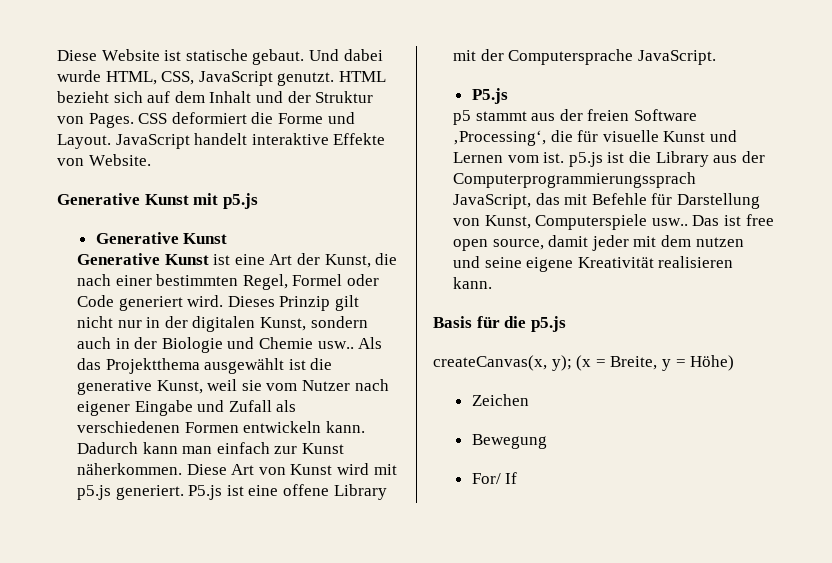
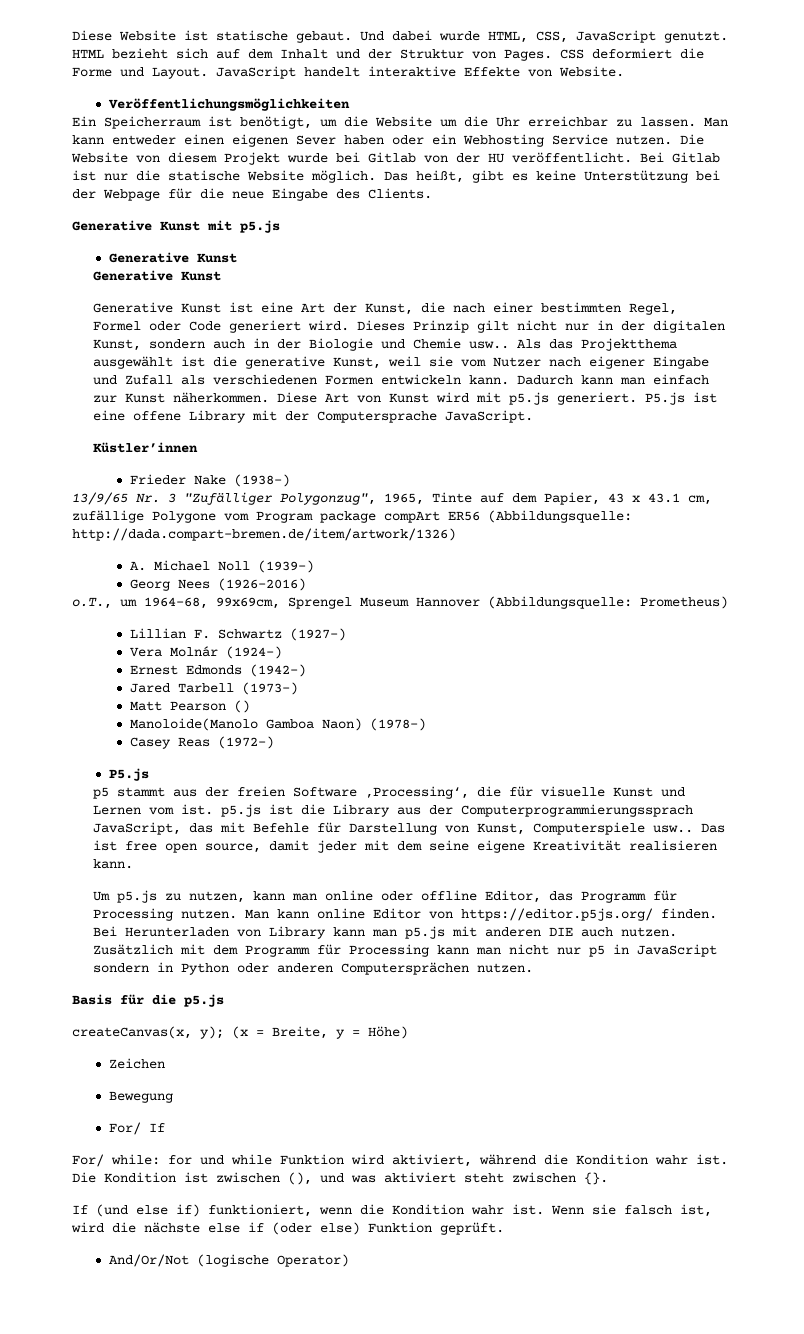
(151, 160) none -> [107,98,350,111] [72,116,728,129] [72,134,704,147] [71,152,720,165] [72,170,720,183] [72,188,432,201] // Veröffentlichungsmöglichkeiten // Ein Speicherraum ist benötigt, um die Website um die Uhr erreichbar zu lassen. Man kann entweder einen eigenen Sever haben oder ein Webhosting Service nutzen. Die Website von diesem Projekt wurde bei Gitlab von der HU veröffentlicht. Bei Gitlab ist nur die statische Website möglich. Das heißt, gibt es keine Unterstützung bei der Webpage für die neue Eingabe des Clients.
(209, 259) none -> [93,302,222,313] // Generative Kunst
(716, 57) none -> [93,442,199,453] [129,474,290,487] [72,492,712,505] [72,510,632,523] [72,528,456,541] [129,560,314,573] [129,578,306,591] [72,596,728,609] [129,628,346,641] [129,646,282,659] [129,664,306,677] [129,682,298,695] [129,700,250,713] [129,718,426,731] [129,736,274,749] // Küstler’innen // Frieder Nake (1938-) // 13/9/65 Nr. 3 "Zufälliger Polygonzug", 1965, Tinte auf dem Papier, 43 x 43.1 cm, zufällige Polygone vom Program package compArt ER56 (Abbildungsquelle: http://dada.compart-bremen.de/item/artwork/1326) // A. Michael Noll (1939-) // Georg Nees (1926-2016) // o.T., um 1964-68, 99x69cm, Sprengel Museum Hannover (Abbildungsquelle: Prometheus) // Lillian F. Schwartz (1927-) // Vera Molnár (1924-) // Ernest Edmonds (1942-) // Jared Tarbell (1973-) // Matt Pearson () // Manoloide(Manolo Gamboa Naon) (1978-) // Casey Reas (1972-)
[695,237,744,247] [453,256,481,268] nutzen und -> (423, 846) none
(493, 283) none -> [93,890,678,903] [93,908,718,921] [93,926,678,939] [93,944,718,957] [93,962,534,975] // Um p5.js zu nutzen, kann man online oder offline Editor, das Programm für Processing nutzen. Man kann online Editor von https://editor.p5js.org/ finden. Bei Herunterladen von Library kann man p5.js mit anderen DIE auch nutzen. Zusätzlich mit dem Programm für Processing kann man nicht nur p5 in JavaScript sondern in Python oder anderen Computersprächen nutzen.
(518, 478) none -> [72,1154,728,1167] [72,1172,608,1185] [72,1204,712,1217] [71,1222,504,1235] [108,1254,349,1267] // For/ while: for und while Funktion wird aktiviert, während die Kondition wahr ist. Die Kondition ist zwischen (), und was aktiviert steht zwischen {}. // If (und else if) funktioniert, wenn die Kondition wahr ist. Wenn sie falsch ist, wird die nächste else if (oder else) Funktion geprüft. // And/Or/Not (logische Operator)

